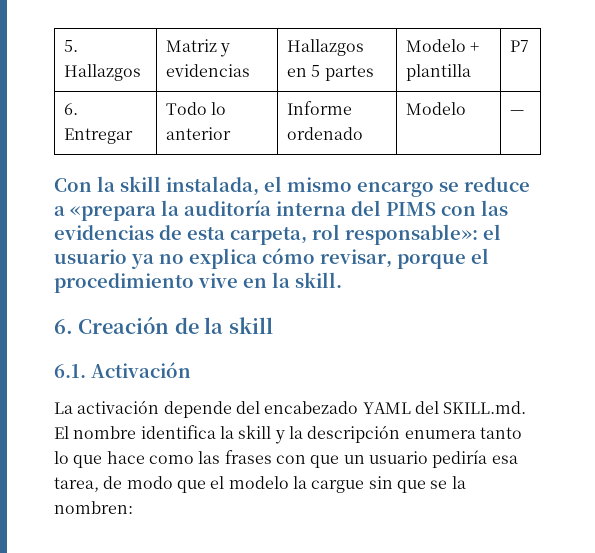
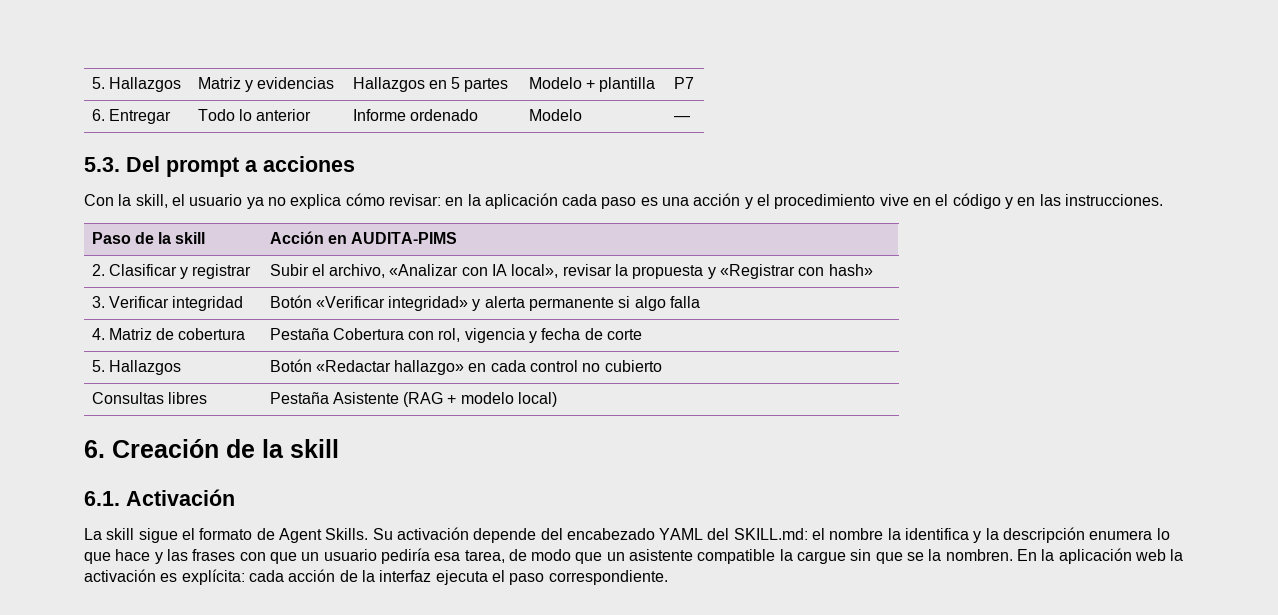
[54,176,530,197] [54,200,508,221] [54,224,478,245] Con la skill instalada, el mismo encargo se reduce a «prepara la auditoría interna del PIMS con las evidencias de esta carpeta, rol responsable»: -> [84,156,355,177] [84,194,168,208] 5.3. Del prompt a acciones // Con la skill,
[320,248,489,269] [54,272,342,293] revisar, porque el procedimiento vive en la skill. -> [388,193,1163,209] [91,232,206,244] [269,231,458,244] [91,264,252,279] [269,264,873,279] [91,296,244,311] [269,295,701,311] [91,328,246,340] [269,328,643,343] [91,360,181,375] [269,359,662,375] [91,392,207,404] [269,392,558,407] revisar: en la aplicación cada paso es una acción y el procedimiento vive en el código y en las instrucciones. // Paso de la skill | Acción en AUDITA-PIMS // 2. Clasificar y registrar | Subir el archivo, «Analizar con IA local», revisar la propuesta y «Registrar con hash» // 3. Verificar integridad | Botón «Verificar integridad» y alerta permanente si algo falla // 4. Matriz de cobertura | Pestaña Cobertura con rol, vigencia y fecha de corte // 5. Hallazgos | Botón «Redactar hallazgo» en cada control no cubierto // Consultas libres | Pestaña Asistente (RAG + modelo local)
(73, 408) none -> [106,528,393,543] skill sigue el formato de Agent Skills. Su
[443,401,527,414] [54,425,272,439] SKILL.md. El nombre identifica la skill -> [733,528,970,540] SKILL.md: el nombre la identifica
[479,427,522,439] tanto -> (1153, 535) none
[148,455,194,464] como -> [154,552,163,564] y
[210,476,289,489] el modelo -> [606,549,776,564] un asistente compatible
[54,501,133,514] nombren: -> [945,548,1184,564] [84,569,668,585] nombren. En la aplicación web la activación es explícita: cada acción de la interfaz ejecuta el paso correspondiente.

